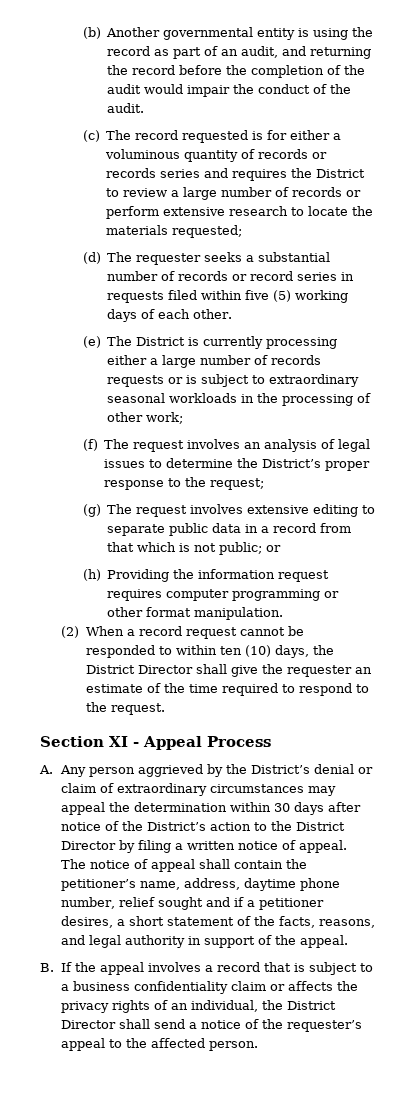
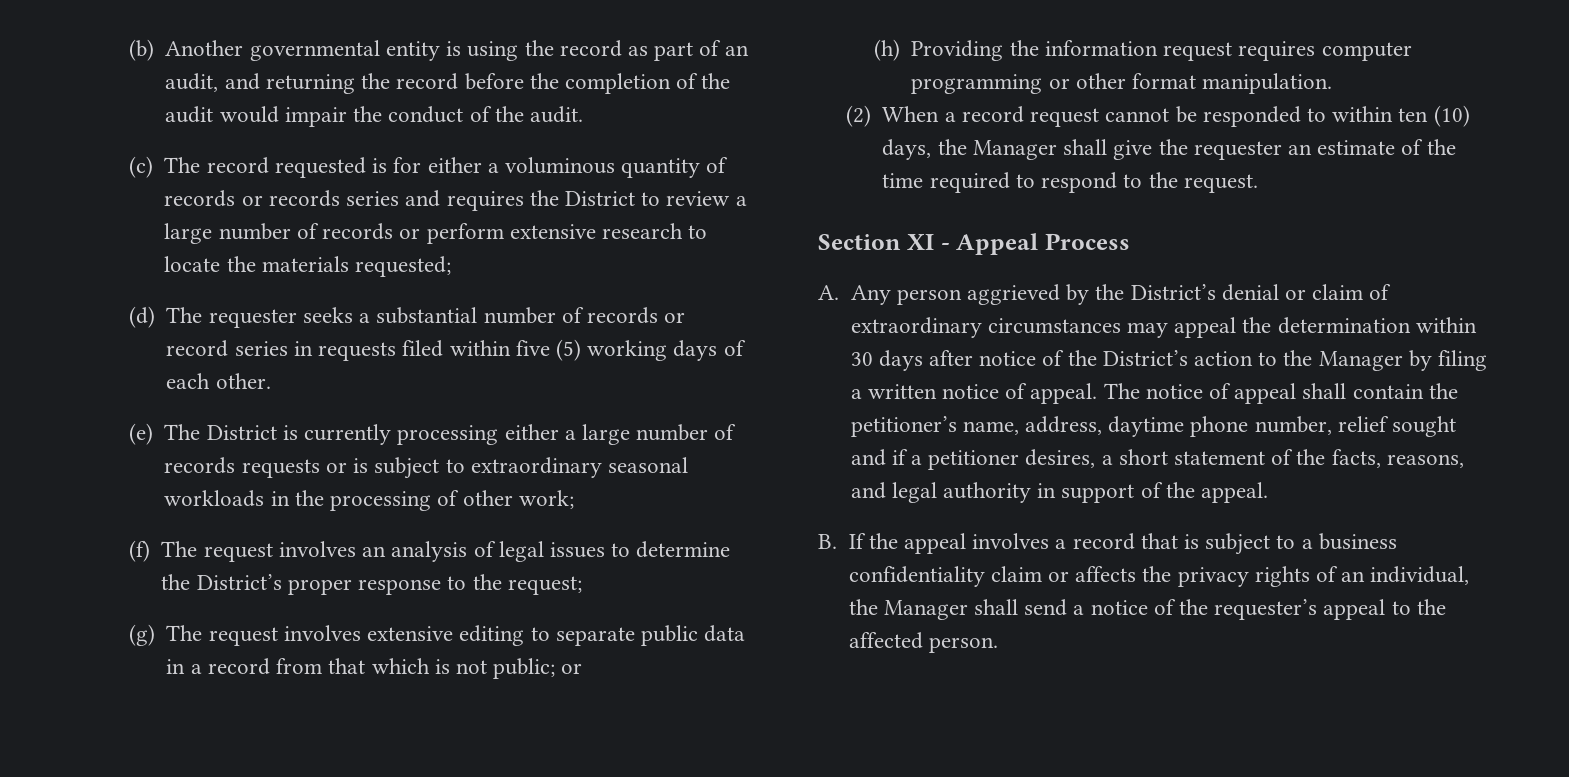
[85,665,193,674] District Director -> [972,140,1057,160] Manager
[296,822,346,831] [61,841,117,850] District Director -> [1318,351,1403,371] Manager
[287,1001,337,1010] [61,1020,117,1029] District Director -> [883,600,968,620] Manager

